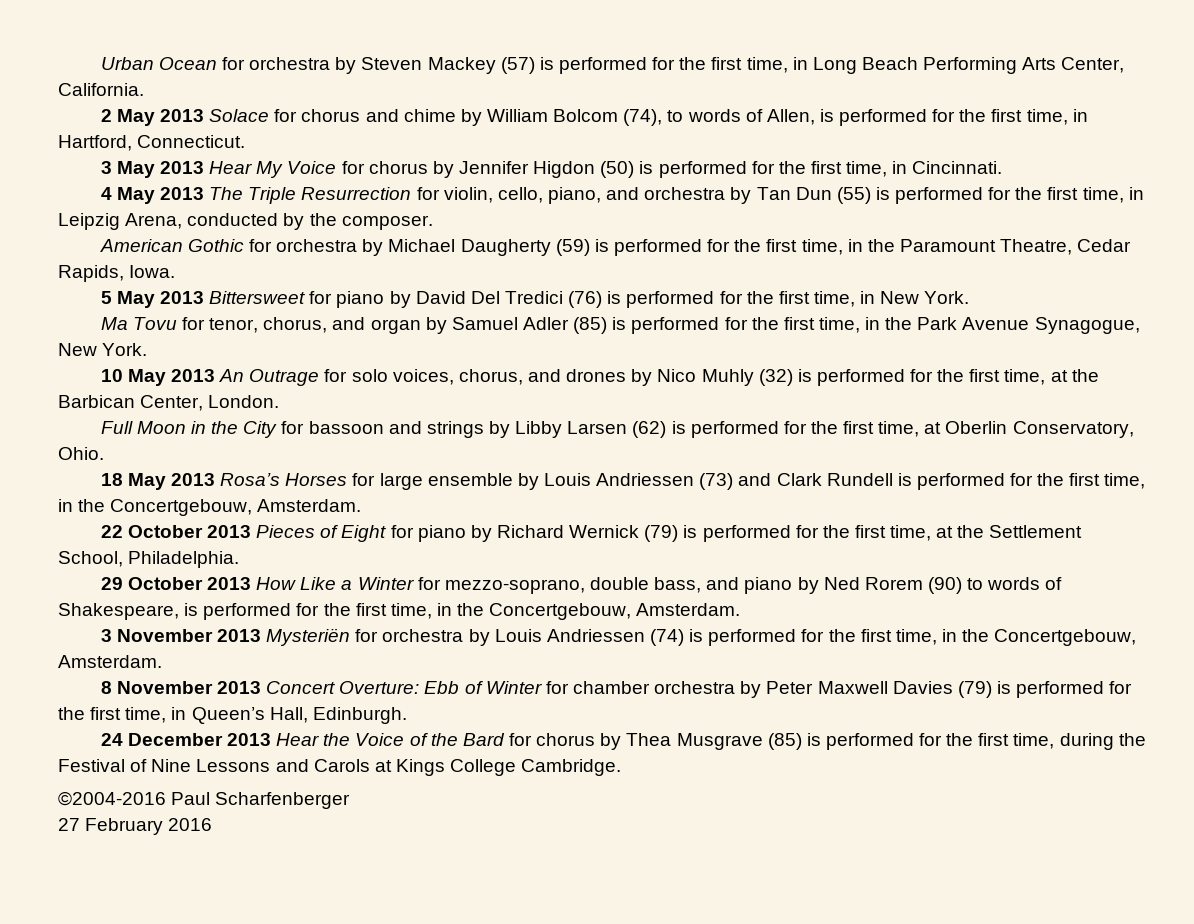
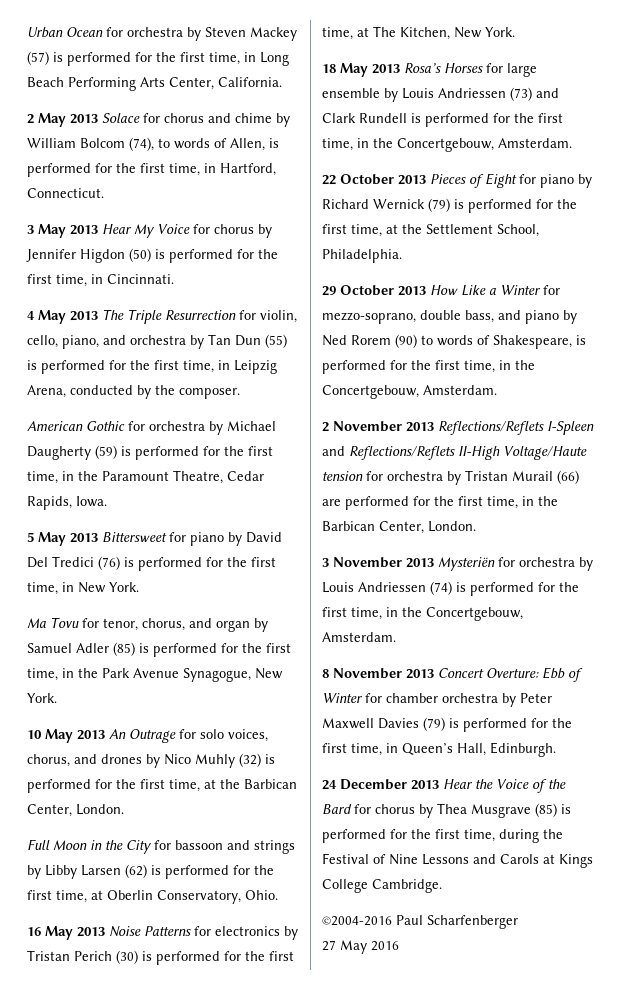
(104, 453) none -> [27,926,298,940] [27,950,294,965] [322,26,515,40] // 16 May 2013 Noise Patterns for electronics by Tristan Perich (30) is performed for the first time, at The Kitchen, New York.
(741, 609) none -> [322,421,594,435] [322,446,587,460] [322,470,579,485] [322,496,558,510] [322,521,476,534] // 2 November 2013 Reflections/Reflets I-Spleen and Reflections/Reflets II-High Voltage/Haute tension for orchestra by Tristan Murail (66) are performed for the first time, in the Barbican Center, London.
[85,818,164,835] February -> [340,940,367,954] May

